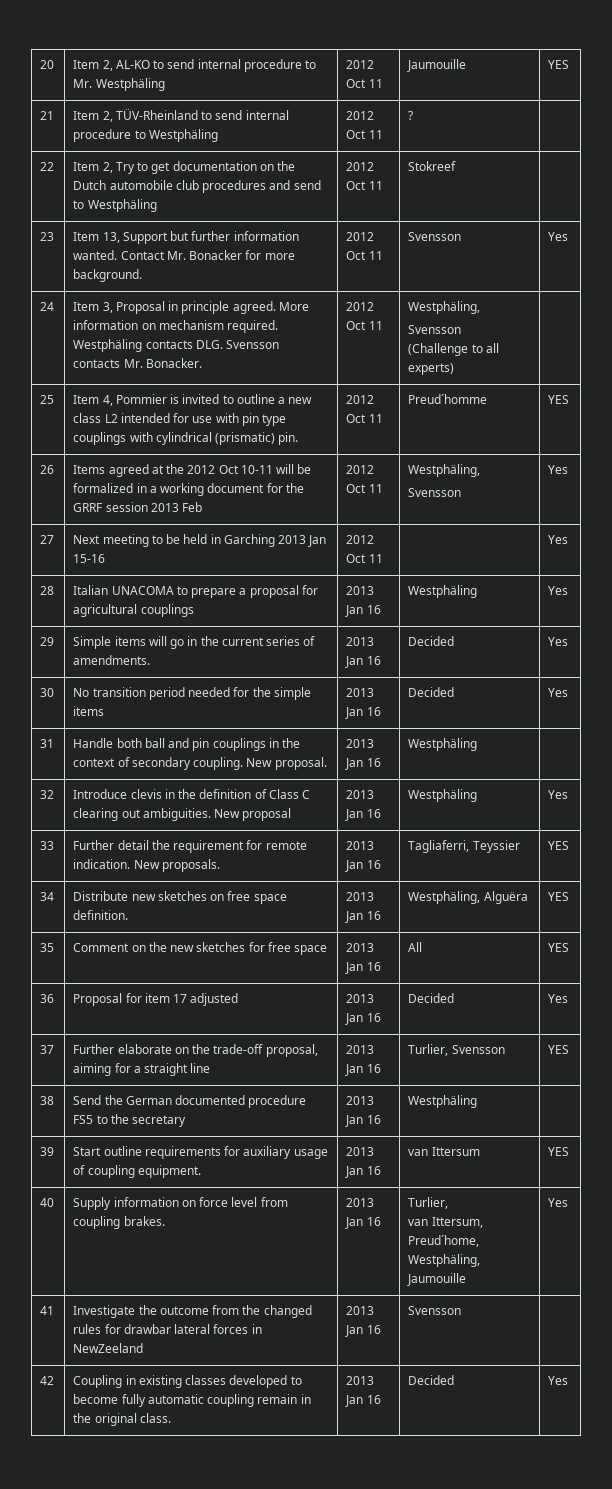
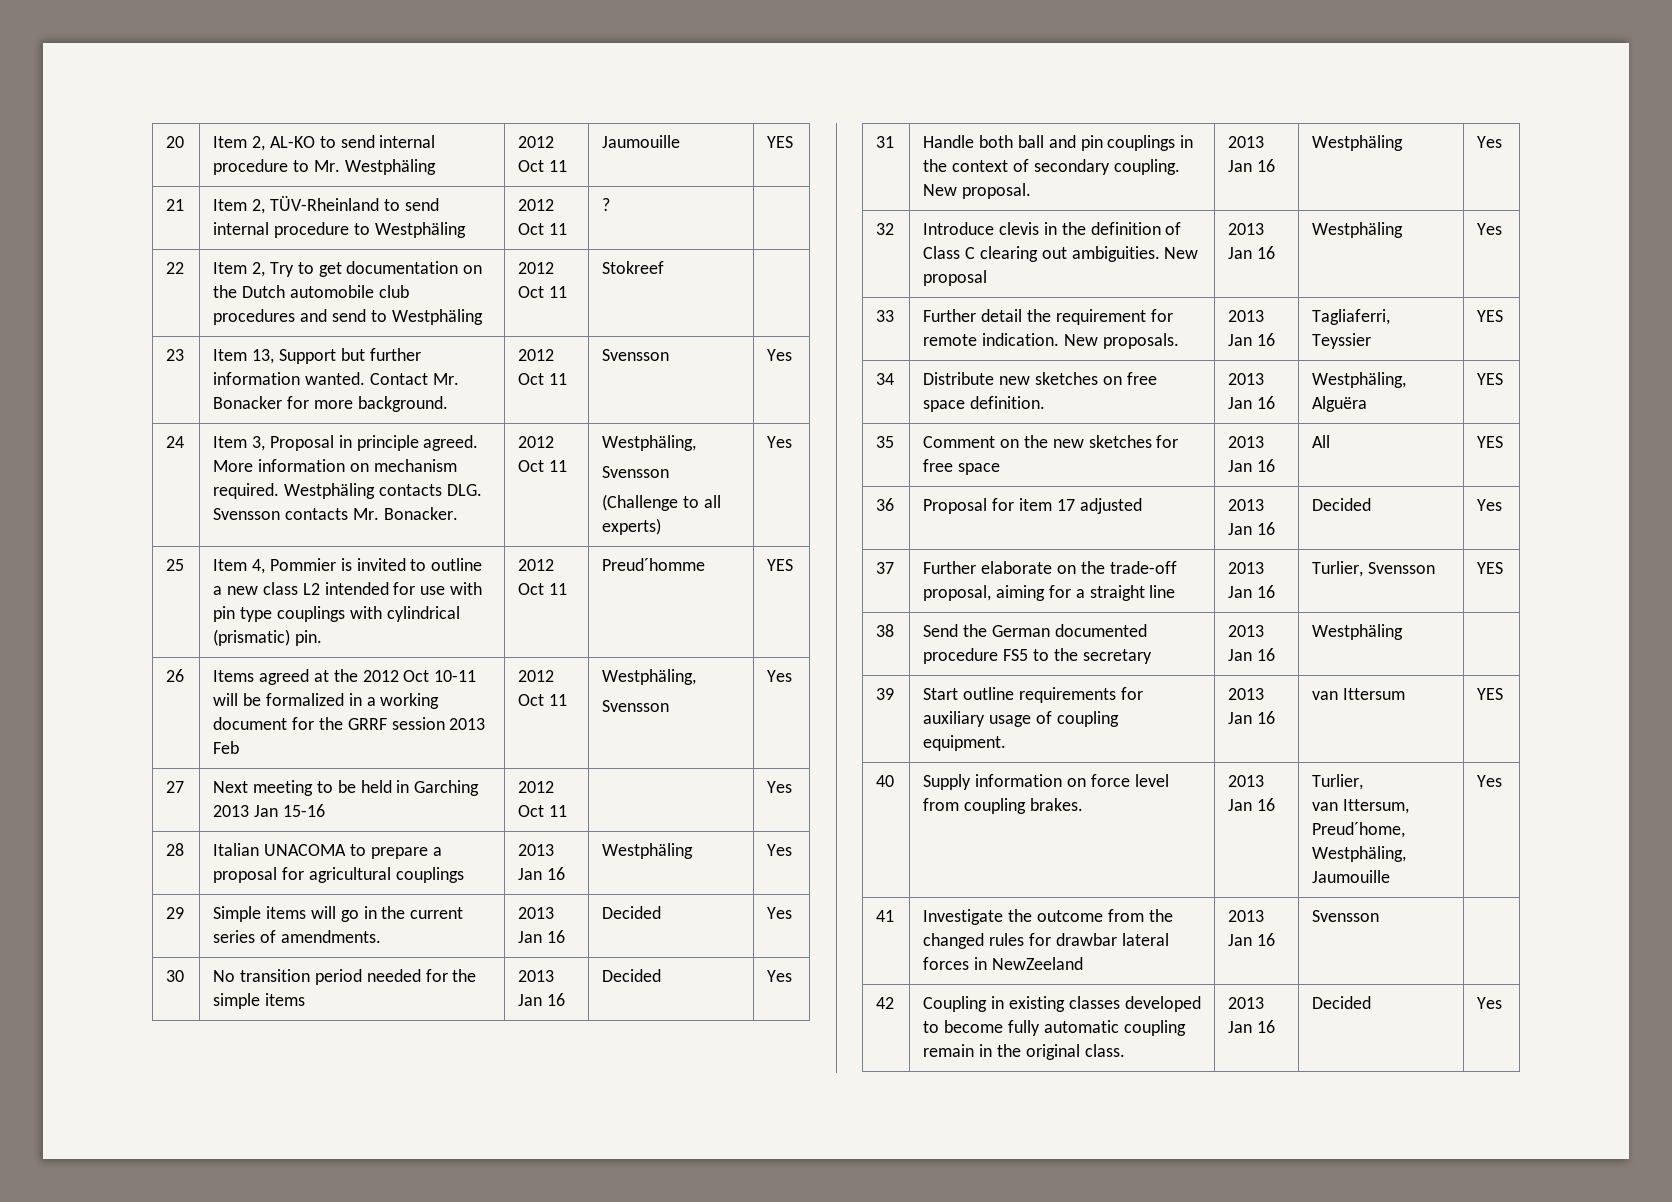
(455, 369) none -> [767,436,793,448] Yes
(478, 744) none -> [1477,136,1503,148] Yes

